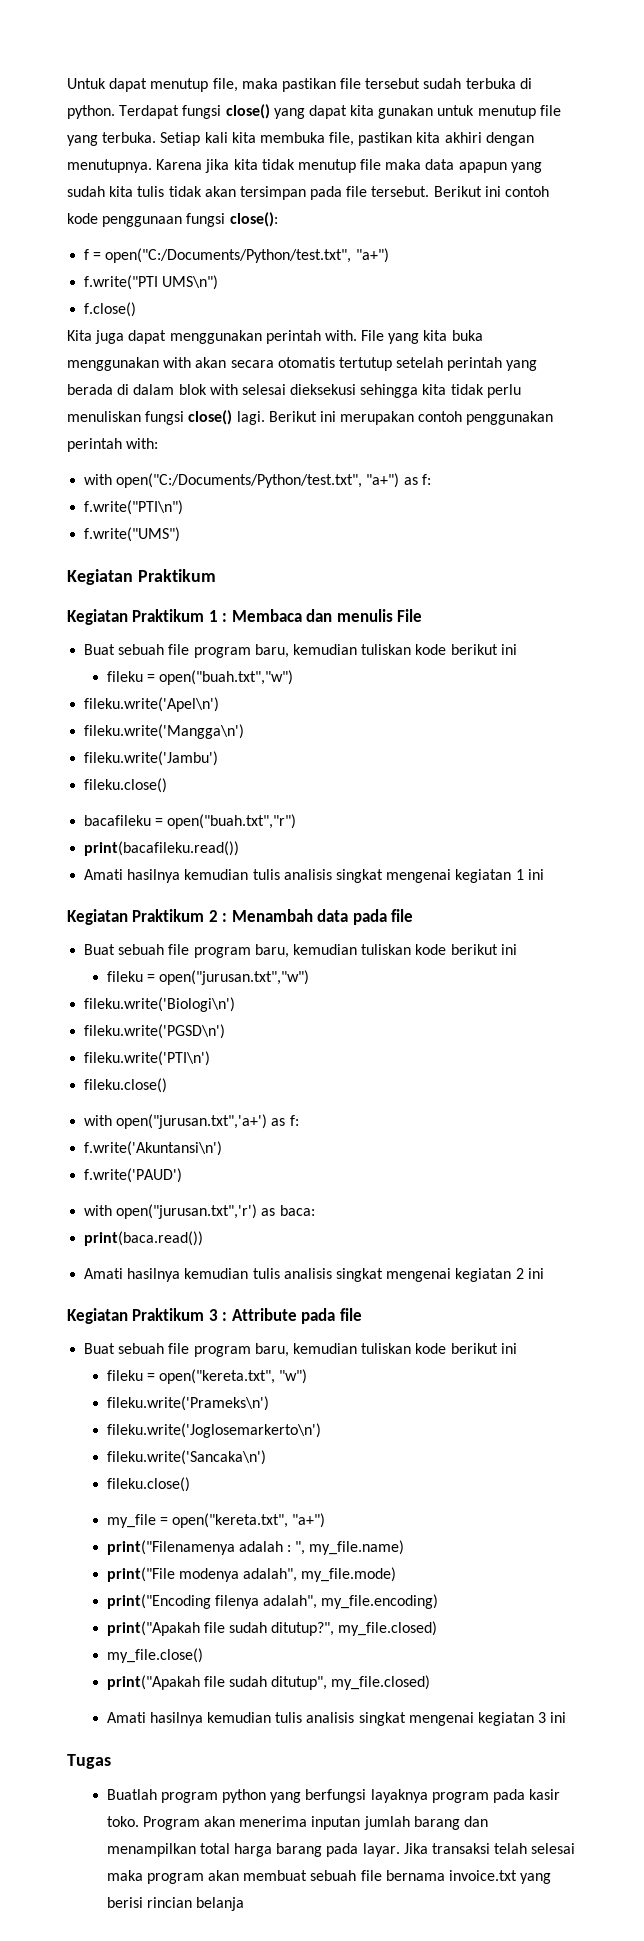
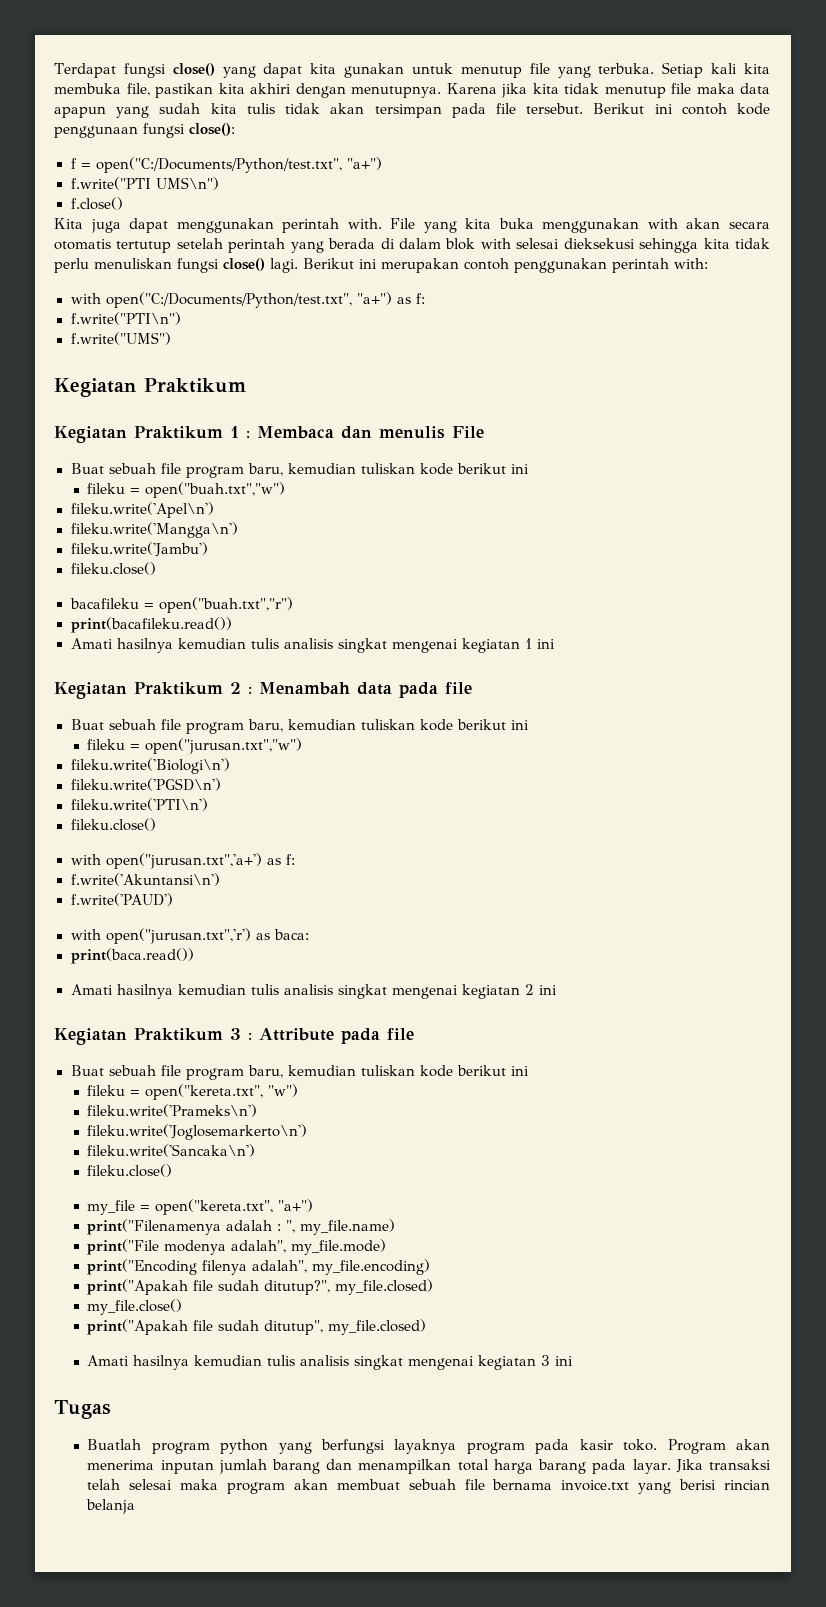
[67,78,532,92] [67,105,115,119] Untuk dapat menutup file, maka pastikan file tersebut sudah terbuka di python. -> (54, 70) none

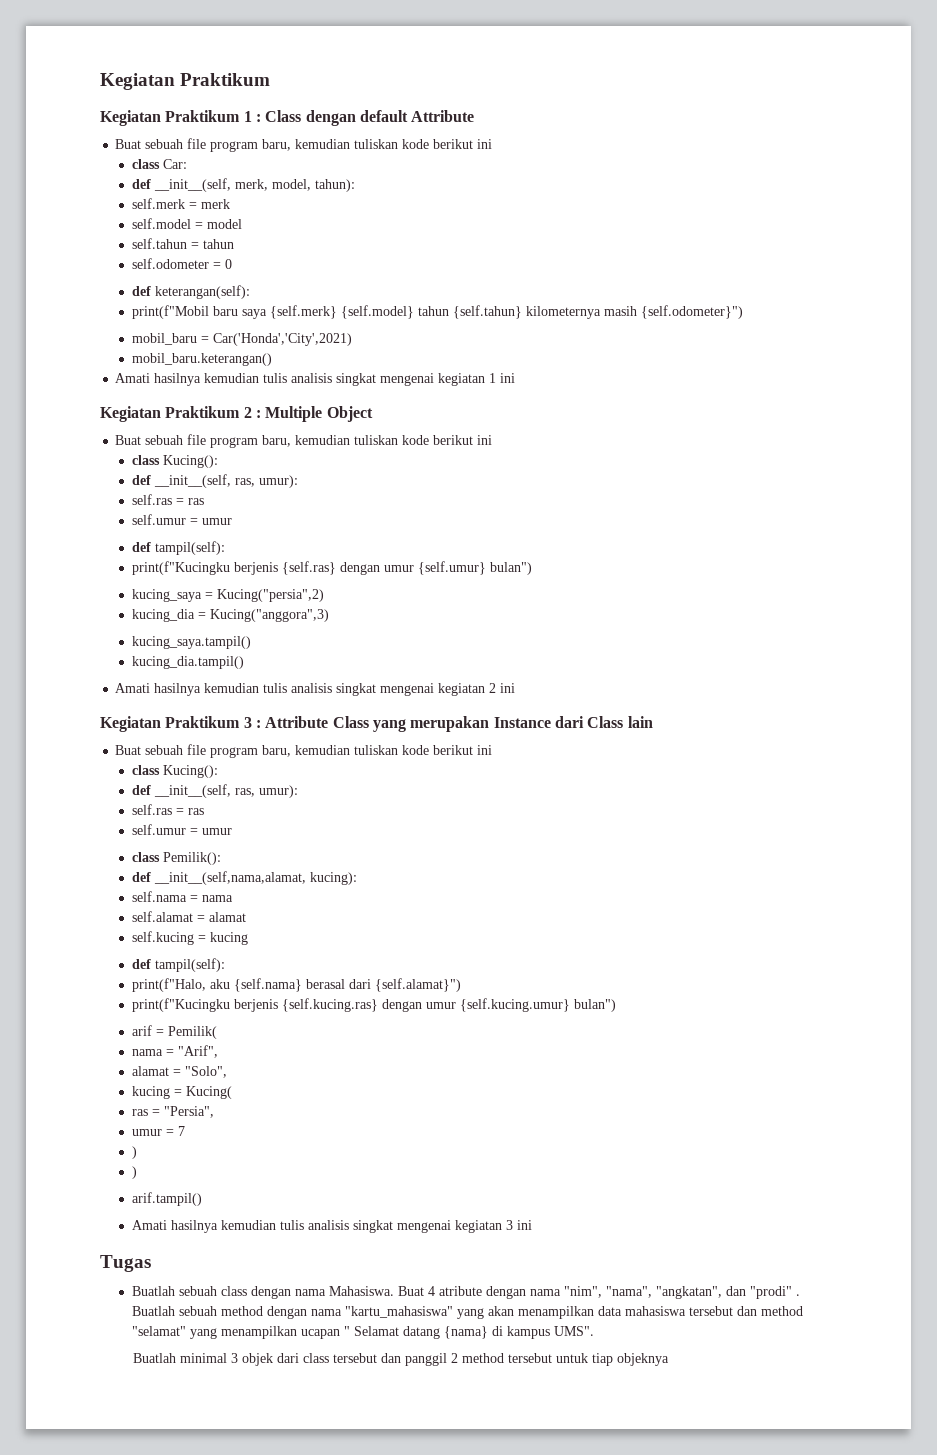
[54,62,771,78] [54,83,770,98] [54,103,770,118] [54,123,235,138] [70,157,382,173] [70,177,219,190] [70,197,123,210] [54,218,771,233] [54,238,771,253] [54,258,708,273] [70,292,425,308] [70,312,181,325] [70,332,171,345] Terdapat fungsi close() yang dapat kita gunakan untuk menutup file yang terbuka. Setiap kali kita membuka file, pastikan kita akhiri dengan menutupnya. Karena jika kita tidak menutup file maka data apapun yang sudah kita tulis tidak akan tersimpan pada file tersebut. Berikut ini contoh kode penggunaan fungsi close(): // f = open("C:/Documents/Python/test.txt", "a+") // f.write("PTI UMS\n") // f.close() // Kita juga dapat menggunakan perintah with. File yang kita buka menggunakan with akan secara otomatis tertutup setelah perintah yang berada di dalam blok with selesai dieksekusi sehingga kita tidak perlu menuliskan fungsi close() lagi. Berikut ini merupakan contoh penggunakan perintah with: // with open("C:/Documents/Python/test.txt", "a+") as f: // f.write("PTI\n") // f.write("UMS") // -> (100, 81) none
[257,426,484,439] Membaca dan menulis File -> [265,110,475,126] Class dengan default Attribute
[87,482,286,498] [70,502,214,518] [70,522,238,538] [70,542,208,557] [70,562,156,575] [69,597,293,613] [70,617,232,633] fileku = open("buah.txt","w") // fileku.write('Apel\n') // fileku.write('Mangga\n') // fileku.write('Jambu') // fileku.close() // bacafileku = open("buah.txt","r") // print(bacafileku.read()) -> [131,159,187,169] [131,178,355,192] [131,198,230,209] [131,218,242,229] [131,238,234,249] [131,258,232,269] [131,285,250,299] [131,305,743,319] [131,333,352,346] [131,353,272,366] class Car: // def __init__(self, merk, model, tahun): // self.merk = merk // self.model = model // self.tahun = tahun // self.odometer = 0 // def keterangan(self): // print(f"Mobil baru saya {self.merk} {self.model} tahun {self.tahun} kilometernya masih {self.odometer}") // mobil_baru = Car('Honda','City',2021) // mobil_baru.keterangan()
[259,682,472,698] Menambah data pada file -> [265,406,373,422] Multiple Object
[87,738,303,754] [70,758,230,774] [70,778,221,791] [70,798,208,811] [70,818,156,831] [70,853,295,869] [70,873,220,886] [70,893,174,906] [70,928,309,944] [70,948,194,964] fileku = open("jurusan.txt","w") // fileku.write('Biologi\n') // fileku.write('PGSD\n') // fileku.write('PTI\n') // fileku.close() // with open("jurusan.txt",'a+') as f: // f.write('Akuntansi\n') // f.write('PAUD') // with open("jurusan.txt",'r') as baca: // print(baca.read()) -> [131,455,218,468] [131,474,298,488] [131,494,204,505] [131,514,232,525] [131,541,225,555] [131,561,532,575] [131,589,324,602] [131,609,329,622] [131,636,251,649] [131,656,244,669] class Kucing(): // def __init__(self, ras, umur): // self.ras = ras // self.umur = umur // def tampil(self): // print(f"Kucingku berjenis {self.ras} dengan umur {self.umur} bulan") // kucing_saya = Kucing("persia",2) // kucing_dia = Kucing("anggora",3) // kucing_saya.tampil() // kucing_dia.tampil()
[341,1028,414,1044] pada file -> [332,716,653,732] Class yang merupakan Instance dari Class lain
[87,1084,299,1100] [87,1104,258,1117] [87,1124,308,1140] [87,1144,256,1157] [87,1164,173,1177] [87,1199,314,1215] [87,1219,396,1235] [87,1239,387,1255] [87,1259,431,1275] [87,1279,434,1295] [87,1299,183,1315] [87,1319,427,1335] fileku = open("kereta.txt", "w") // fileku.write('Prameks\n') // fileku.write('Joglosemarkerto\n') // fileku.write('Sancaka\n') // fileku.close() // my_file = open("kereta.txt", "a+") // print("Filenamenya adalah : ", my_file.name) // print("File modenya adalah", my_file.mode) // print("Encoding filenya adalah", my_file.encoding) // print("Apakah file sudah ditutup?", my_file.closed) // my_file.close() // print("Apakah file sudah ditutup", my_file.closed) -> [131,765,218,778] [131,784,298,798] [131,804,204,815] [131,824,232,835] [131,852,221,865] [131,871,357,885] [131,891,233,902] [131,911,246,922] [131,931,248,945] [131,958,225,972] [131,978,461,992] [131,998,616,1012] [131,1025,217,1039] [131,1045,218,1058] [131,1066,227,1078] [131,1086,232,1099] [131,1106,214,1118] [131,1126,185,1136] [131,1146,137,1159] [131,1166,137,1179] [131,1192,202,1206] class Kucing(): // def __init__(self, ras, umur): // self.ras = ras // self.umur = umur // class Pemilik(): // def __init__(self,nama,alamat, kucing): // self.nama = nama // self.alamat = alamat // self.kucing = kucing // def tampil(self): // print(f"Halo, aku {self.nama} berasal dari {self.alamat}") // print(f"Kucingku berjenis {self.kucing.ras} dengan umur {self.kucing.umur} bulan") // arif = Pemilik( // nama = "Arif", // alamat = "Solo", // kucing = Kucing( // ras = "Persia", // umur = 7 // ) // ) // arif.tampil()
[151,1439,770,1454] [87,1459,771,1474] [87,1479,771,1494] [86,1499,136,1514] program python yang berfungsi layaknya program pada kasir toko. Program akan menerima inputan jumlah barang dan menampilkan total harga barang pada layar. Jika transaksi telah selesai maka program akan membuat sebuah file bernama invoice.txt yang berisi rincian belanja -> [178,1286,800,1299] [131,1306,803,1319] [131,1326,594,1339] [133,1353,670,1366] sebuah class dengan nama Mahasiswa. Buat 4 atribute dengan nama "nim", "nama", "angkatan", dan "prodi" . Buatlah sebuah method dengan nama "kartu_mahasiswa" yang akan menampilkan data mahasiswa tersebut dan method "selamat" yang menampilkan ucapan " Selamat datang {nama} di kampus UMS". // Buatlah minimal 3 objek dari class tersebut dan panggil 2 method tersebut untuk tiap objeknya

